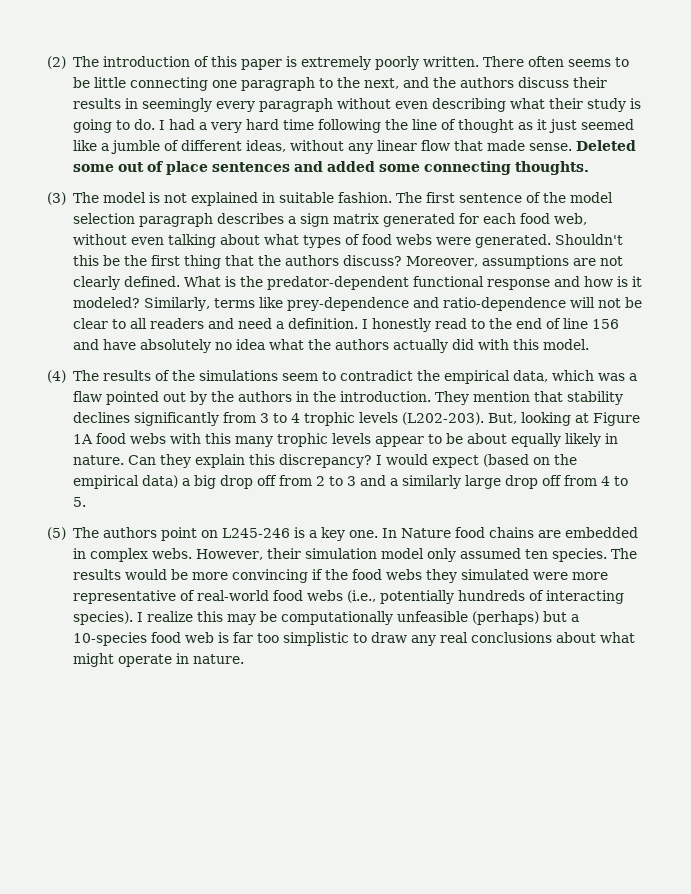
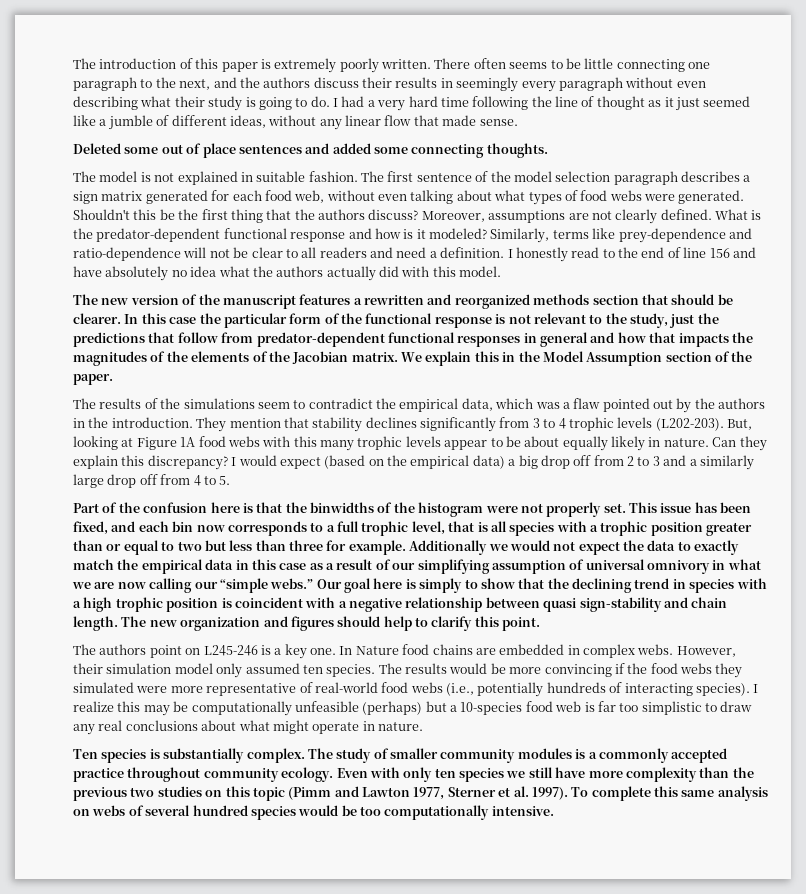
[47,56,66,69] (2) -> (73, 63) none
(572, 147) none -> (518, 122) //
[47,192,66,205] (3) -> (548, 150) none
[47,370,66,383] (4) -> [73,294,733,309] [73,313,719,328] [73,332,753,347] [73,351,753,366] [73,374,113,385] The new version of the manuscript features a rewritten and reorganized methods section that should be clearer. In this case the particular form of the functional response is not relevant to the study, just the predictions that follow from predator-dependent functional responses in general and how that impacts the magnitudes of the elements of the Jacobian matrix. We explain this in the Model Assumption section of the paper. //
[47,527,66,540] (5) -> [73,502,752,517] [73,521,753,536] [73,540,740,555] [73,559,761,574] [72,578,767,593] [73,597,728,612] [73,616,541,631] Part of the confusion here is that the binwidths of the histogram were not properly set. This issue has been fixed, and each bin now corresponds to a full trophic level, that is all species with a trophic position greater than or equal to two but less than three for example. Additionally we would not expect the data to exactly match the empirical data in this case as a result of our simplifying assumption of universal omnivory in what we are now calling our “simple webs.” Our goal here is simply to show that the declining trend in species with a high trophic position is coincident with a negative relationship between quasi sign-stability and chain length. The new organization and figures should help to clarify this point. //
(244, 659) none -> [73,748,728,763] [73,767,754,782] [73,786,768,801] [73,805,554,820] // Ten species is substantially complex. The study of smaller community modules is a commonly accepted practice throughout community ecology. Even with only ten species we still have more complexity than the previous two studies on this topic (Pimm and Lawton 1977, Sterner et al. 1997). To complete this same analysis on webs of several hundred species would be too computationally intensive.

